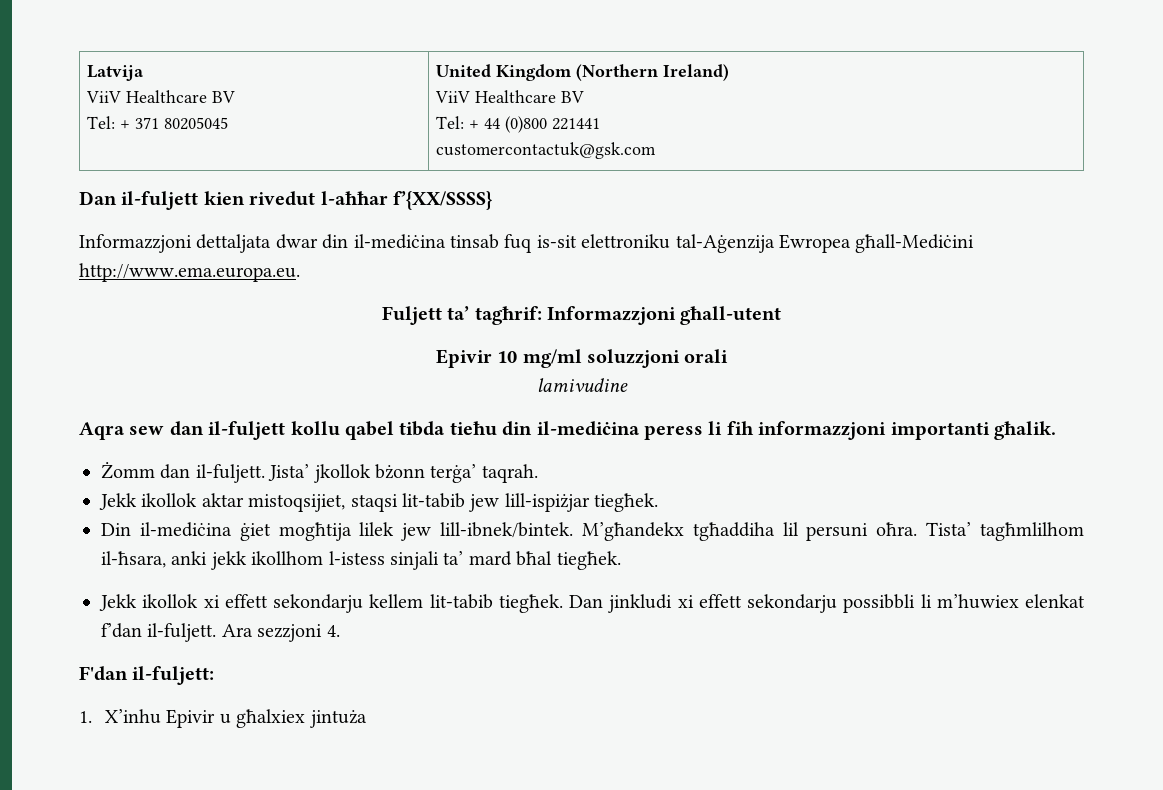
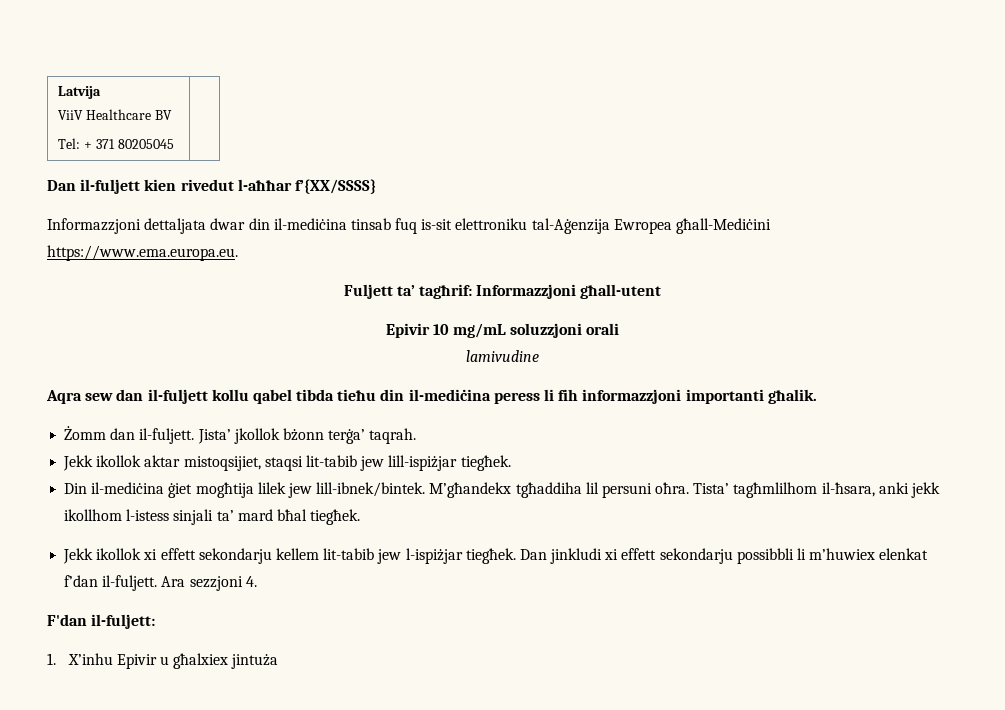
[436,64,730,81] [435,90,585,103] [436,116,601,133] [436,142,657,159] United Kingdom (Northern Ireland) // ViiV Healthcare BV // Tel: + 44 (0)800 221441 // customercontactuk@gsk.com -> (174, 144) none
[79,263,300,282] http://www.ema.europa.eu. -> [47,245,238,261] https://www.ema.europa.eu.
[522,349,582,368] mg/ml -> [453,323,506,338] mg/mL
(493, 601) none -> [377,548,463,564] jew l-ispiżjar

